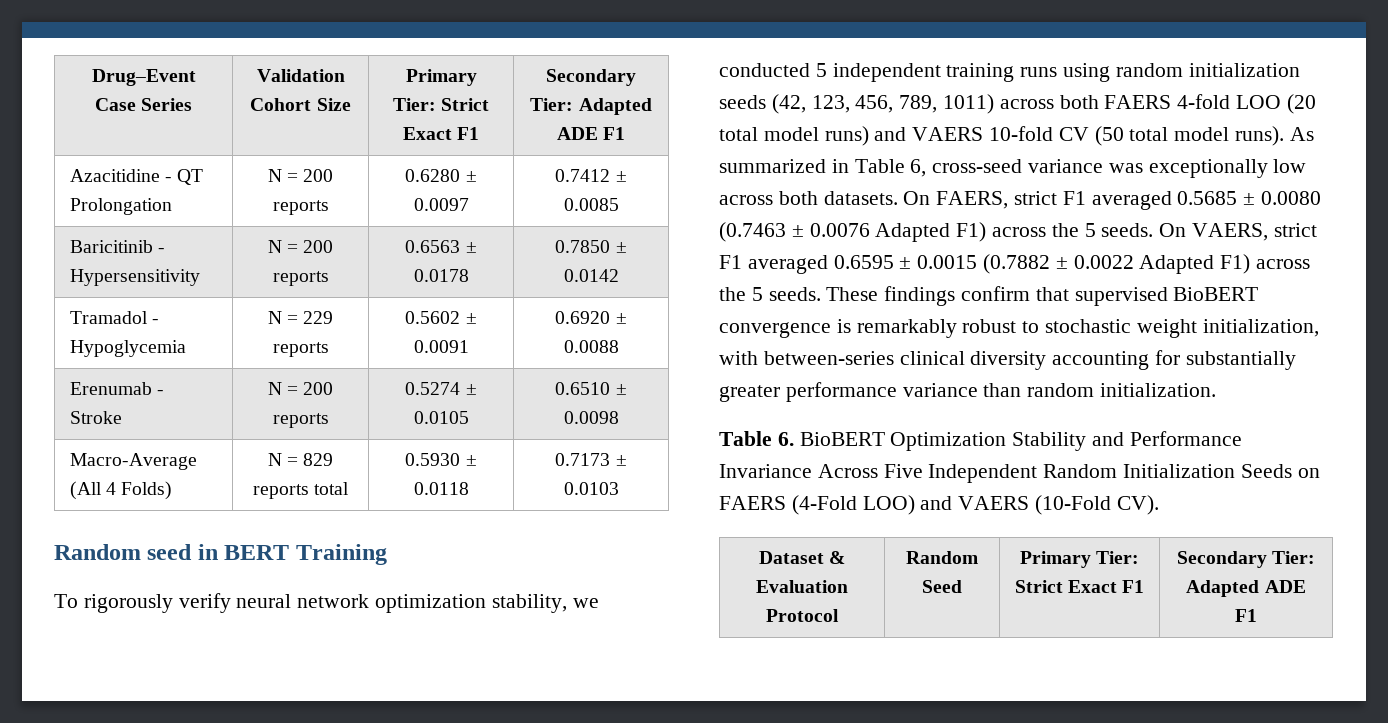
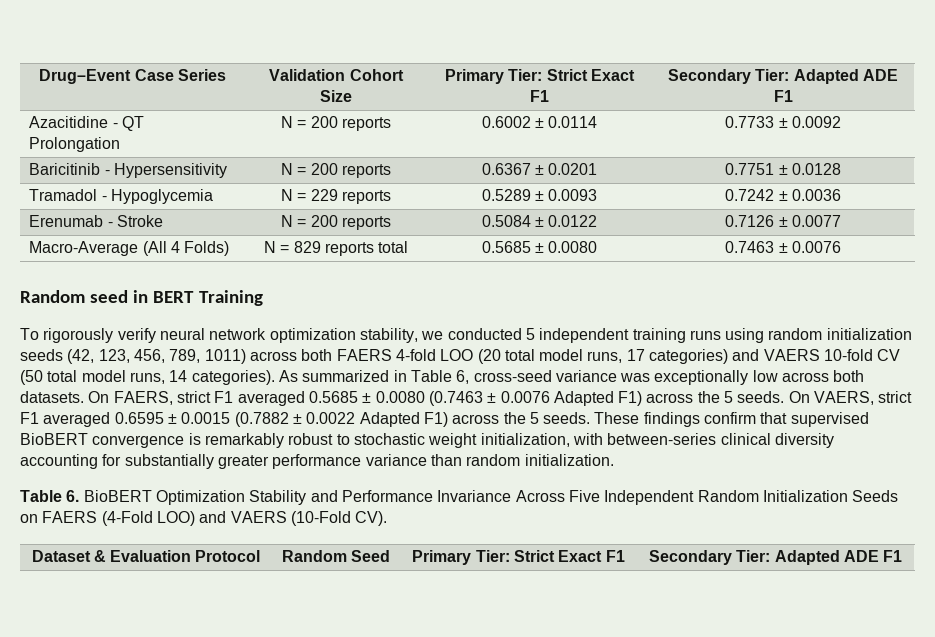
[405,169,477,182] [413,198,469,211] [555,169,627,182] [563,198,619,211] 0.6280 ± 0.0097 | 0.7412 ± 0.0085 -> [481,116,598,128] [725,116,841,128] 0.6002 ± 0.0114 | 0.7733 ± 0.0092
[405,240,477,253] [413,269,469,282] [555,240,627,253] [563,269,619,282] 0.6563 ± 0.0178 | 0.7850 ± 0.0142 -> [481,163,598,175] [725,163,841,175] 0.6367 ± 0.0201 | 0.7751 ± 0.0128
[405,311,477,324] [413,340,469,353] [555,311,627,324] [563,340,619,353] 0.5602 ± 0.0091 | 0.6920 ± 0.0088 -> [481,189,598,201] [725,189,841,201] 0.5289 ± 0.0093 | 0.7242 ± 0.0036
[405,382,477,395] [413,411,469,424] [555,382,627,395] [563,411,619,424] 0.5274 ± 0.0105 | 0.6510 ± 0.0098 -> [481,215,598,227] [725,215,841,227] 0.5084 ± 0.0122 | 0.7126 ± 0.0077
[405,453,477,466] [413,482,469,495] [555,453,627,466] [563,482,619,495] 0.5930 ± 0.0118 | 0.7173 ± 0.0103 -> [481,241,598,253] [725,241,841,253] 0.5685 ± 0.0080 | 0.7463 ± 0.0076
[824,126,869,146] runs) -> [587,349,729,364] runs, 17 categories)
[1235,126,1285,146] runs). -> [129,370,275,385] runs, 14 categories).

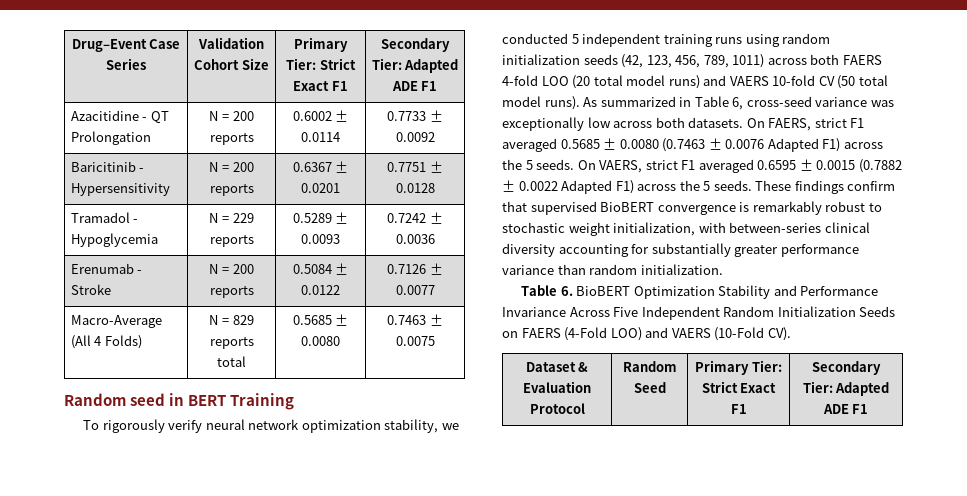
[791,241,841,253] 0.0076 -> [395,336,435,346] 0.0075
[587,349,729,364] runs, 17 categories) -> [668,75,700,89] runs)
[129,370,275,385] runs, 14 categories). -> [544,96,580,110] runs).

